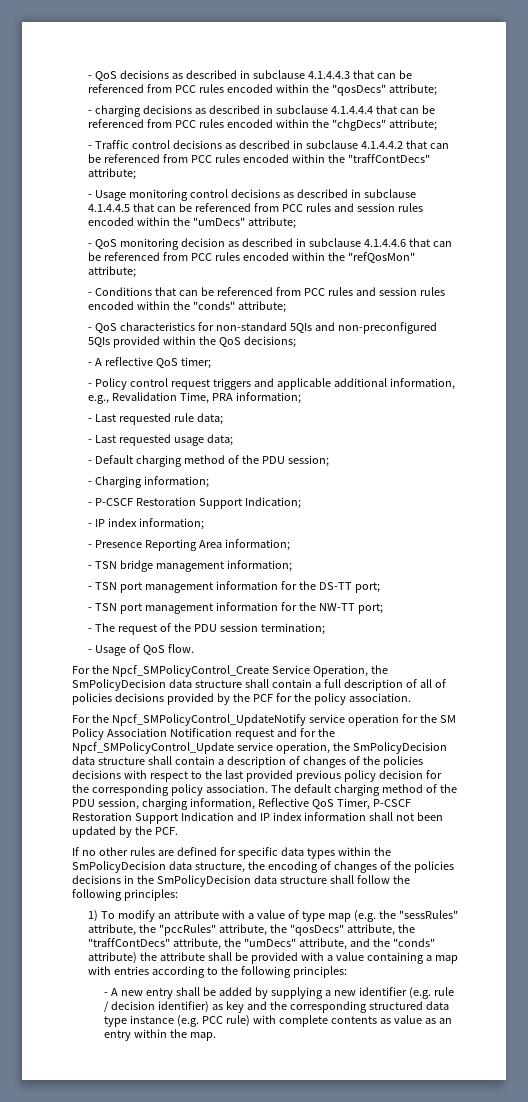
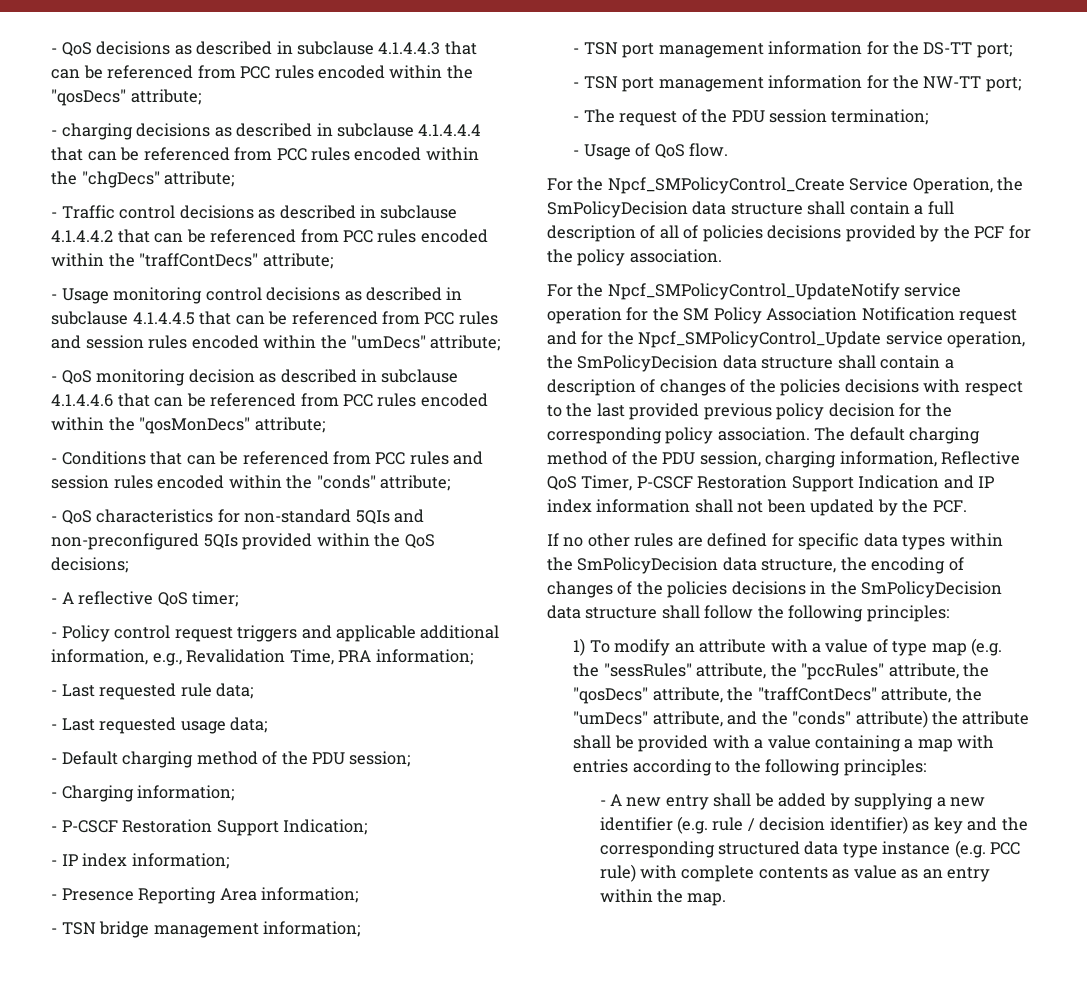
[347,252,415,263] "refQosMon" -> [139,417,251,434] "qosMonDecs"

